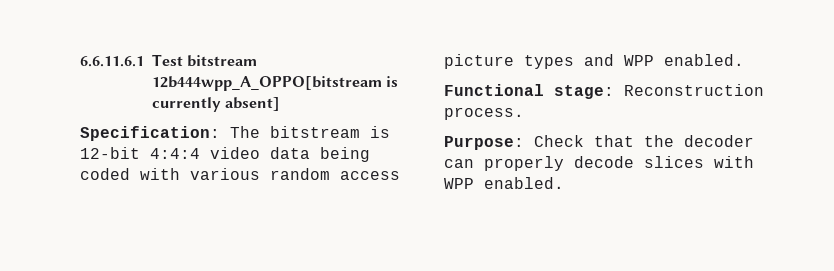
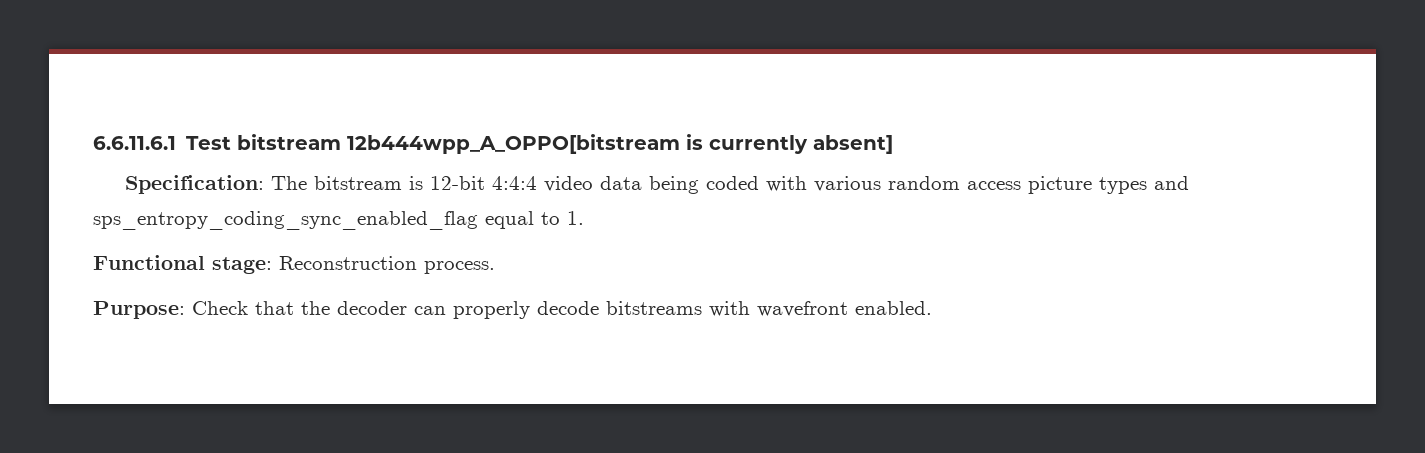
[624,54,744,66] WPP enabled. -> [93,211,584,230] sps_entropy_coding_sync_enabled_flag equal to 1.
[644,156,754,168] [444,178,474,189] slices with WPP -> [606,301,848,317] bitstreams with wavefront

